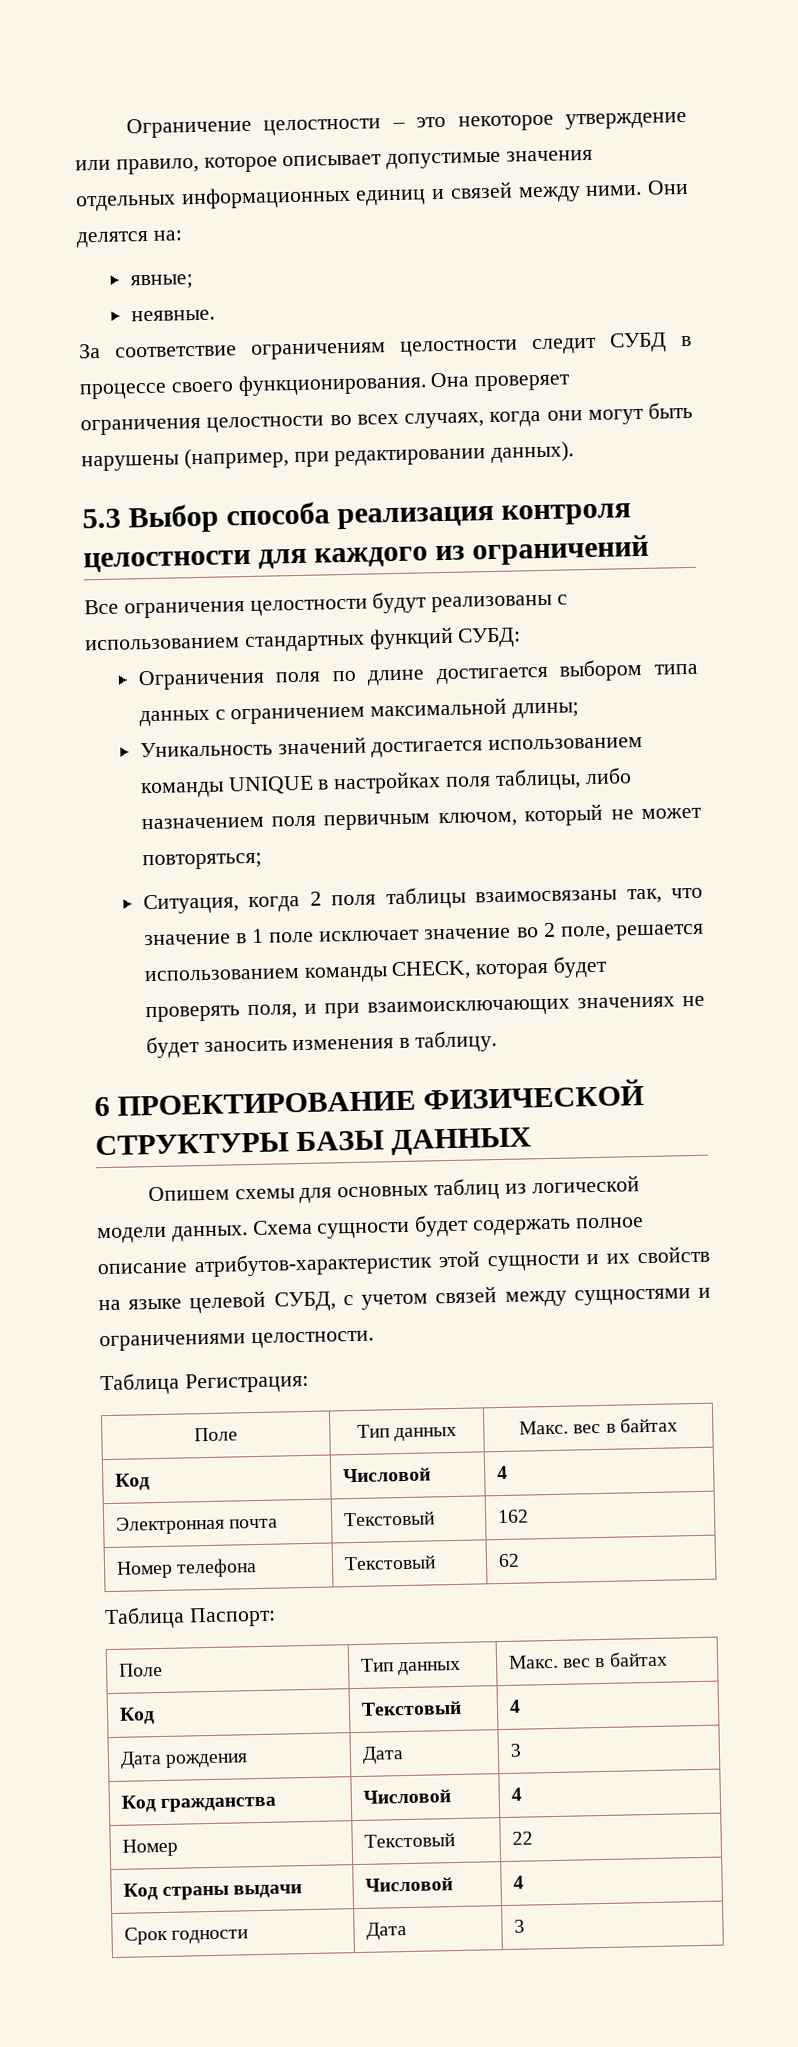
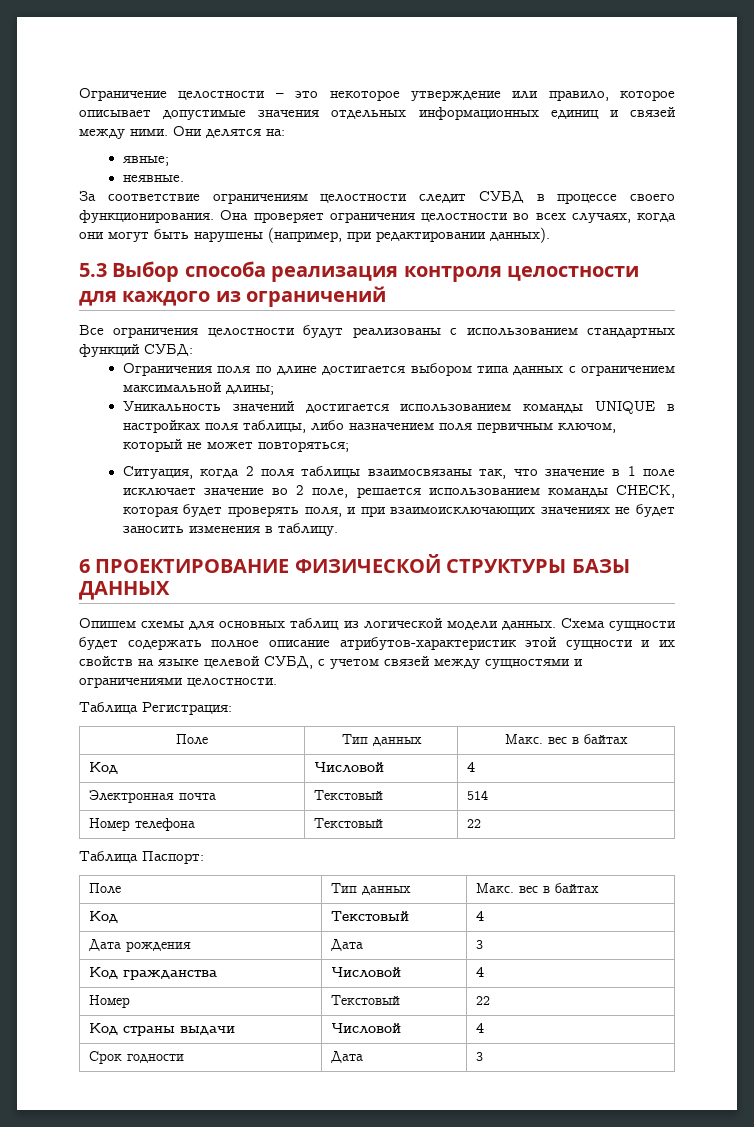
[496,1509,529,1524] 162 -> [467,790,489,800] 514
[497,1553,520,1568] 62 -> [467,819,482,828] 22

